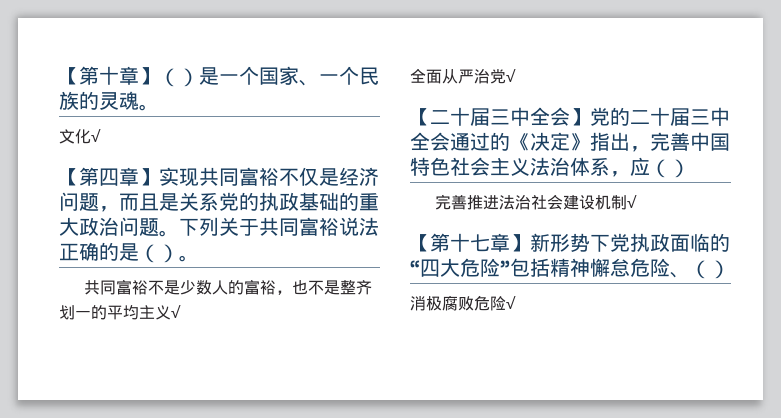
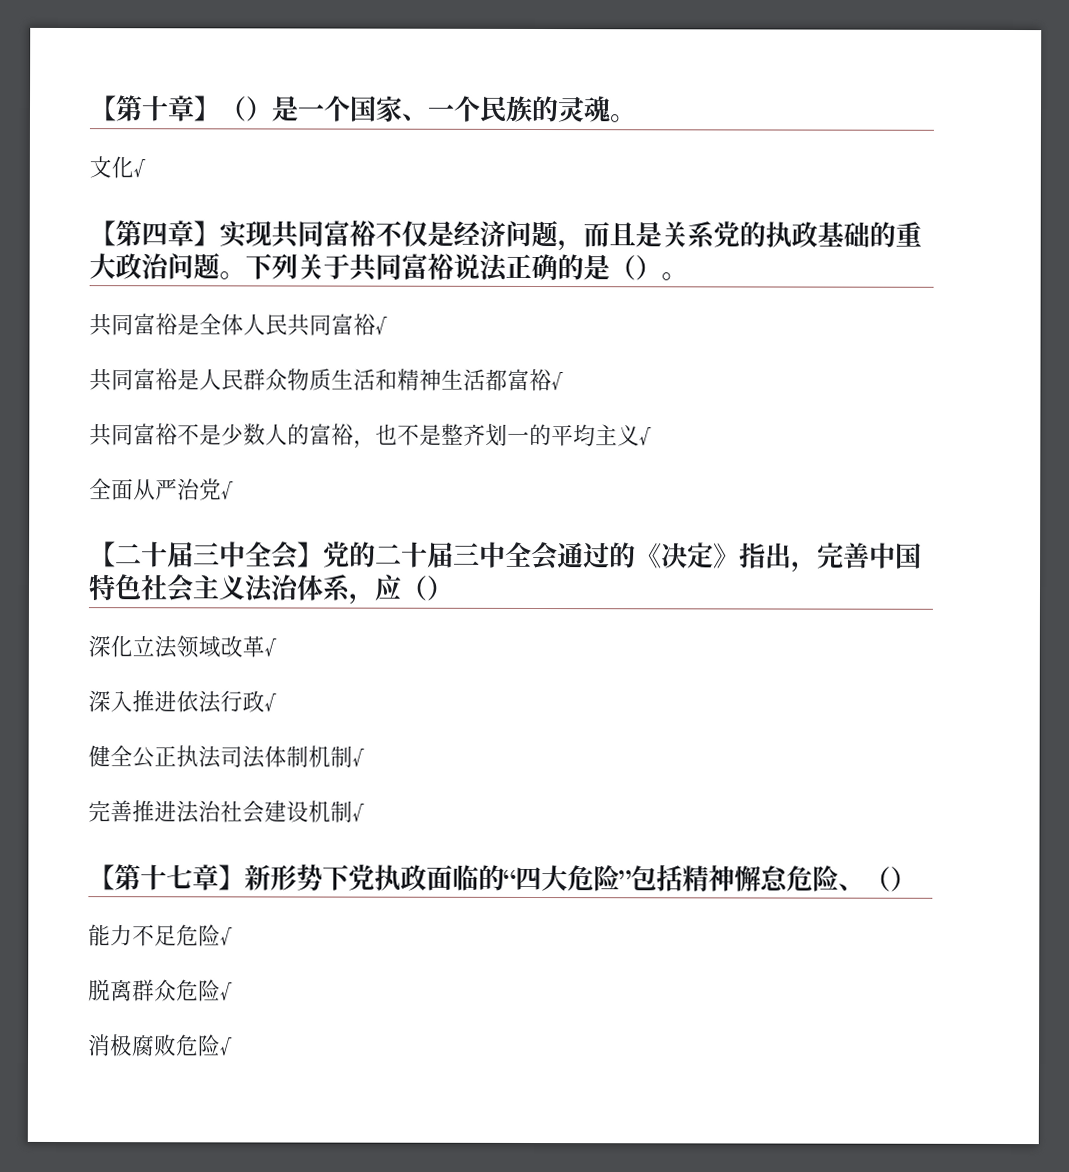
(199, 258) none -> [89,313,388,337] [89,368,564,392] // 共同富裕是全体人民共同富裕√ // 共同富裕是人民群众物质生活和精神生活都富裕√
(690, 168) none -> [88,635,277,659] [88,690,277,714] [88,745,365,769] // 深化立法领域改革√ // 深入推进依法行政√ // 健全公正执法司法体制机制√
(730, 269) none -> [88,924,233,947] [88,979,233,1002] // 能力不足危险√ // 脱离群众危险√

